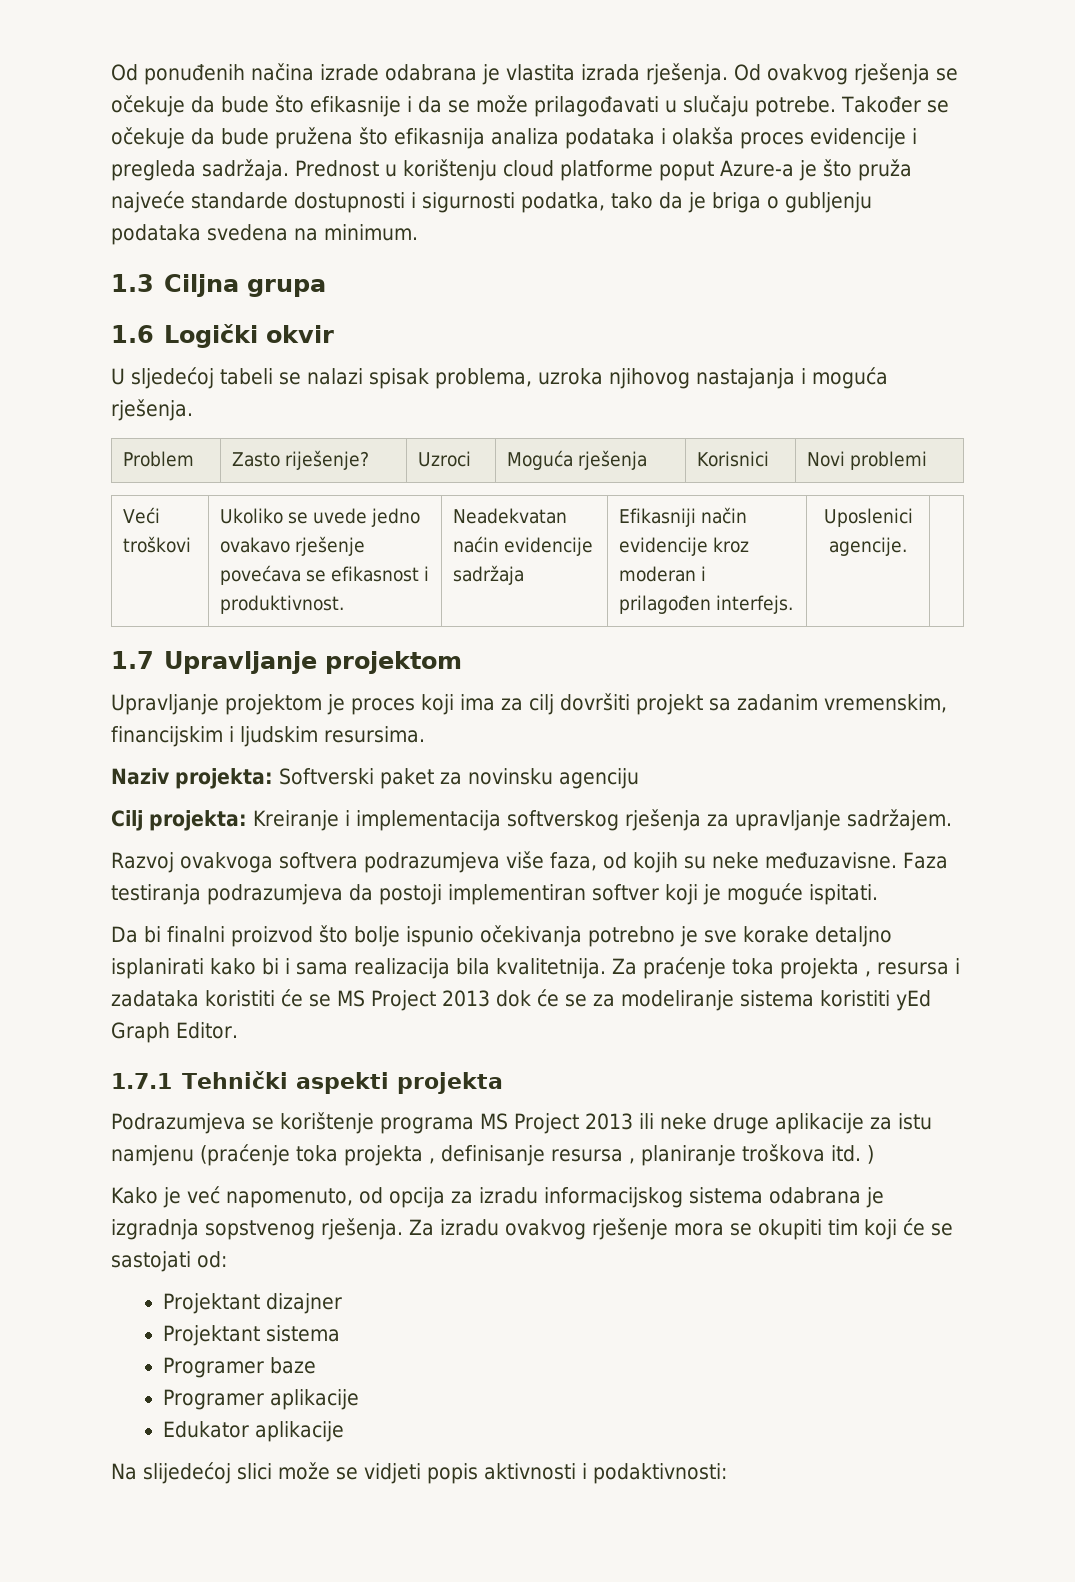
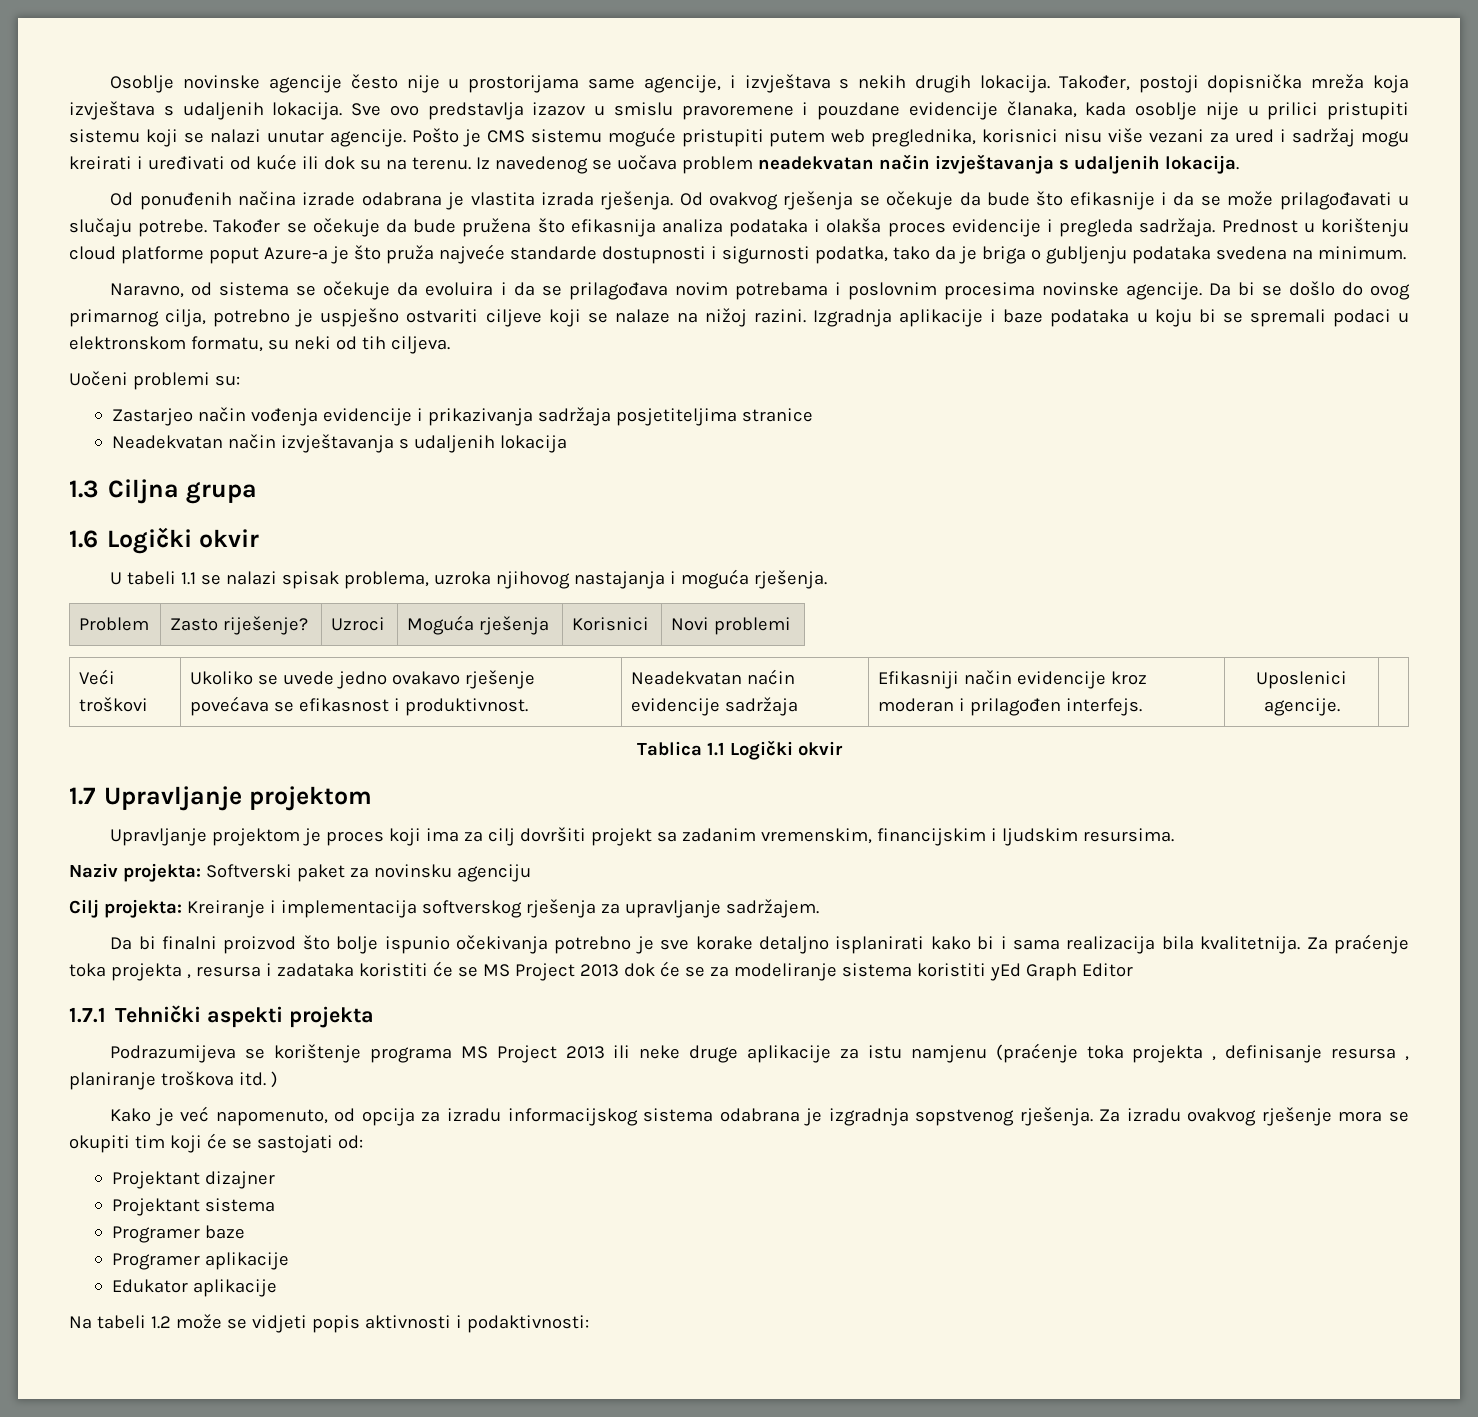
(111, 72) none -> [110,74,1409,93] [69,101,1409,120] [69,127,1409,147] [69,154,1239,174] Osoblje novinske agencije često nije u prostorijama same agencije, i izvještava s nekih drugih lokacija. Također, postoji dopisnička mreža koja izvještava s udaljenih lokacija. Sve ovo predstavlja izazov u smislu pravoremene i pouzdane evidencije članaka, kada osoblje nije u prilici pristupiti sistemu koji se nalazi unutar agencije. Pošto je CMS sistemu moguće pristupiti putem web preglednika, korisnici nisu više vezani za ured i sadržaj mogu kreirati i uređivati od kuće ili dok su na terenu. Iz navedenog se uočava problem neadekvatan način izvještavanja s udaljenih lokacija. //
(418, 232) none -> [110,281,1411,300] [69,308,1409,327] [69,336,450,354] [69,371,240,390] [111,407,813,426] [111,434,567,453] // Naravno, od sistema se očekuje da evoluira i da se prilagođava novim potrebama i poslovnim procesima novinske agencije. Da bi se došlo do ovog primarnog cilja, potrebno je uspješno ostvariti ciljeve koji se nalaze na nižoj razini. Izgradnja aplikacije i baze podataka u koju bi se spremali podaci u elektronskom formatu, su neki od tih ciljeva. // Uočeni problemi su: // Zastarjeo način vođenja evidencije i prikazivanja sadržaja posjetiteljima stranice // Neadekvatan način izvještavanja s udaljenih lokacija
[131,367,273,389] sljedećoj tabeli -> [127,571,197,585] tabeli 1.1
(907, 546) none -> [636,740,843,760] // Tablica 1.1 Logički okvir
[111,851,948,873] [111,883,878,905] // Razvoj ovakvoga softvera podrazumjeva više faza, od kojih su neke međuzavisne. Faza testiranja podrazumjeva da postoji implementiran softver koji je moguće ispitati. -> (819, 908) none
[176,1022,238,1039] Editor. -> [1081,963,1133,977] Editor
[111,1113,246,1134] Podrazumjeva -> [110,1045,237,1063] Podrazumijeva
[143,1462,272,1484] slijedećoj slici -> [96,1315,171,1329] tabeli 1.2

